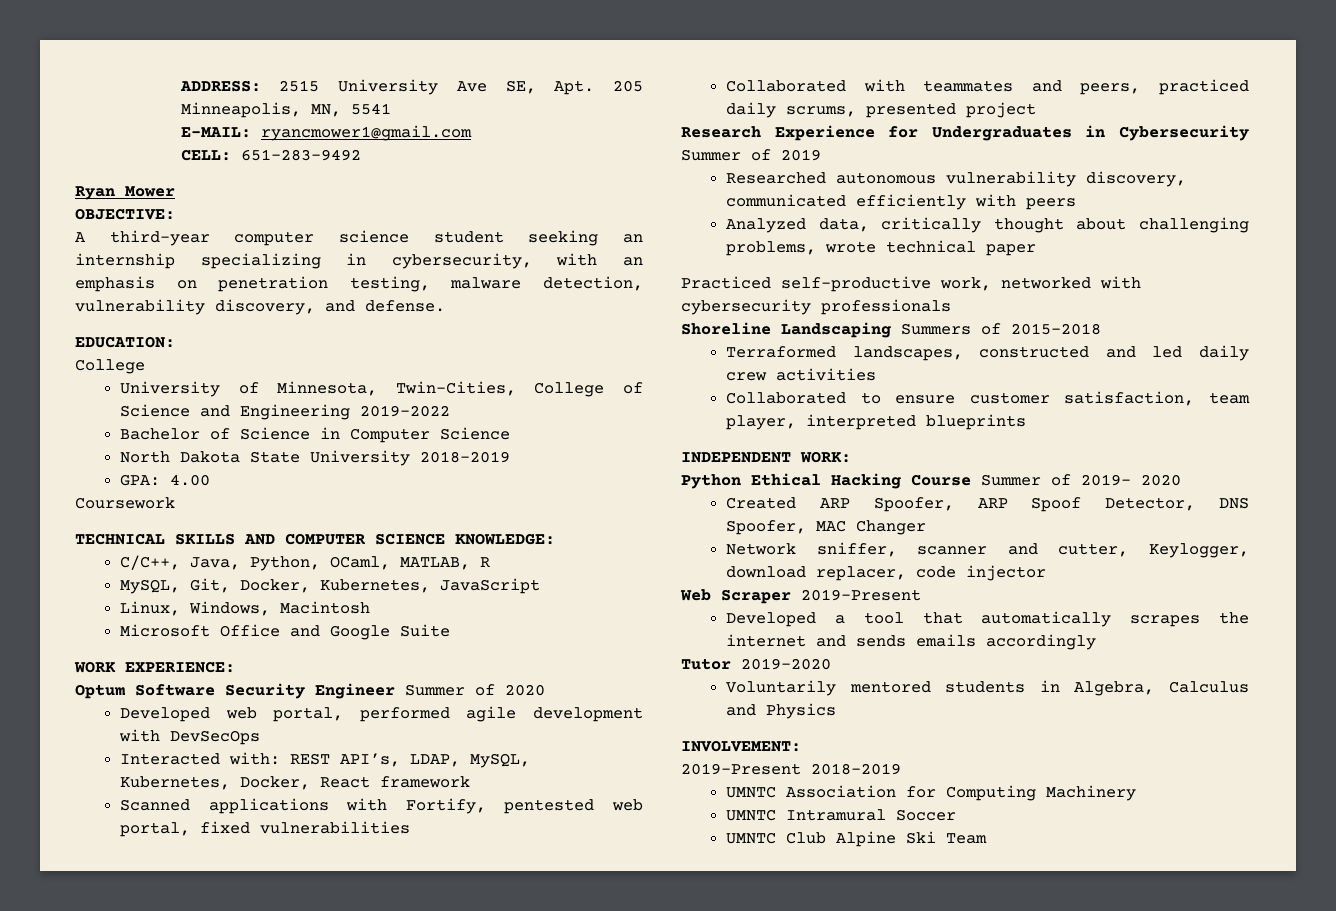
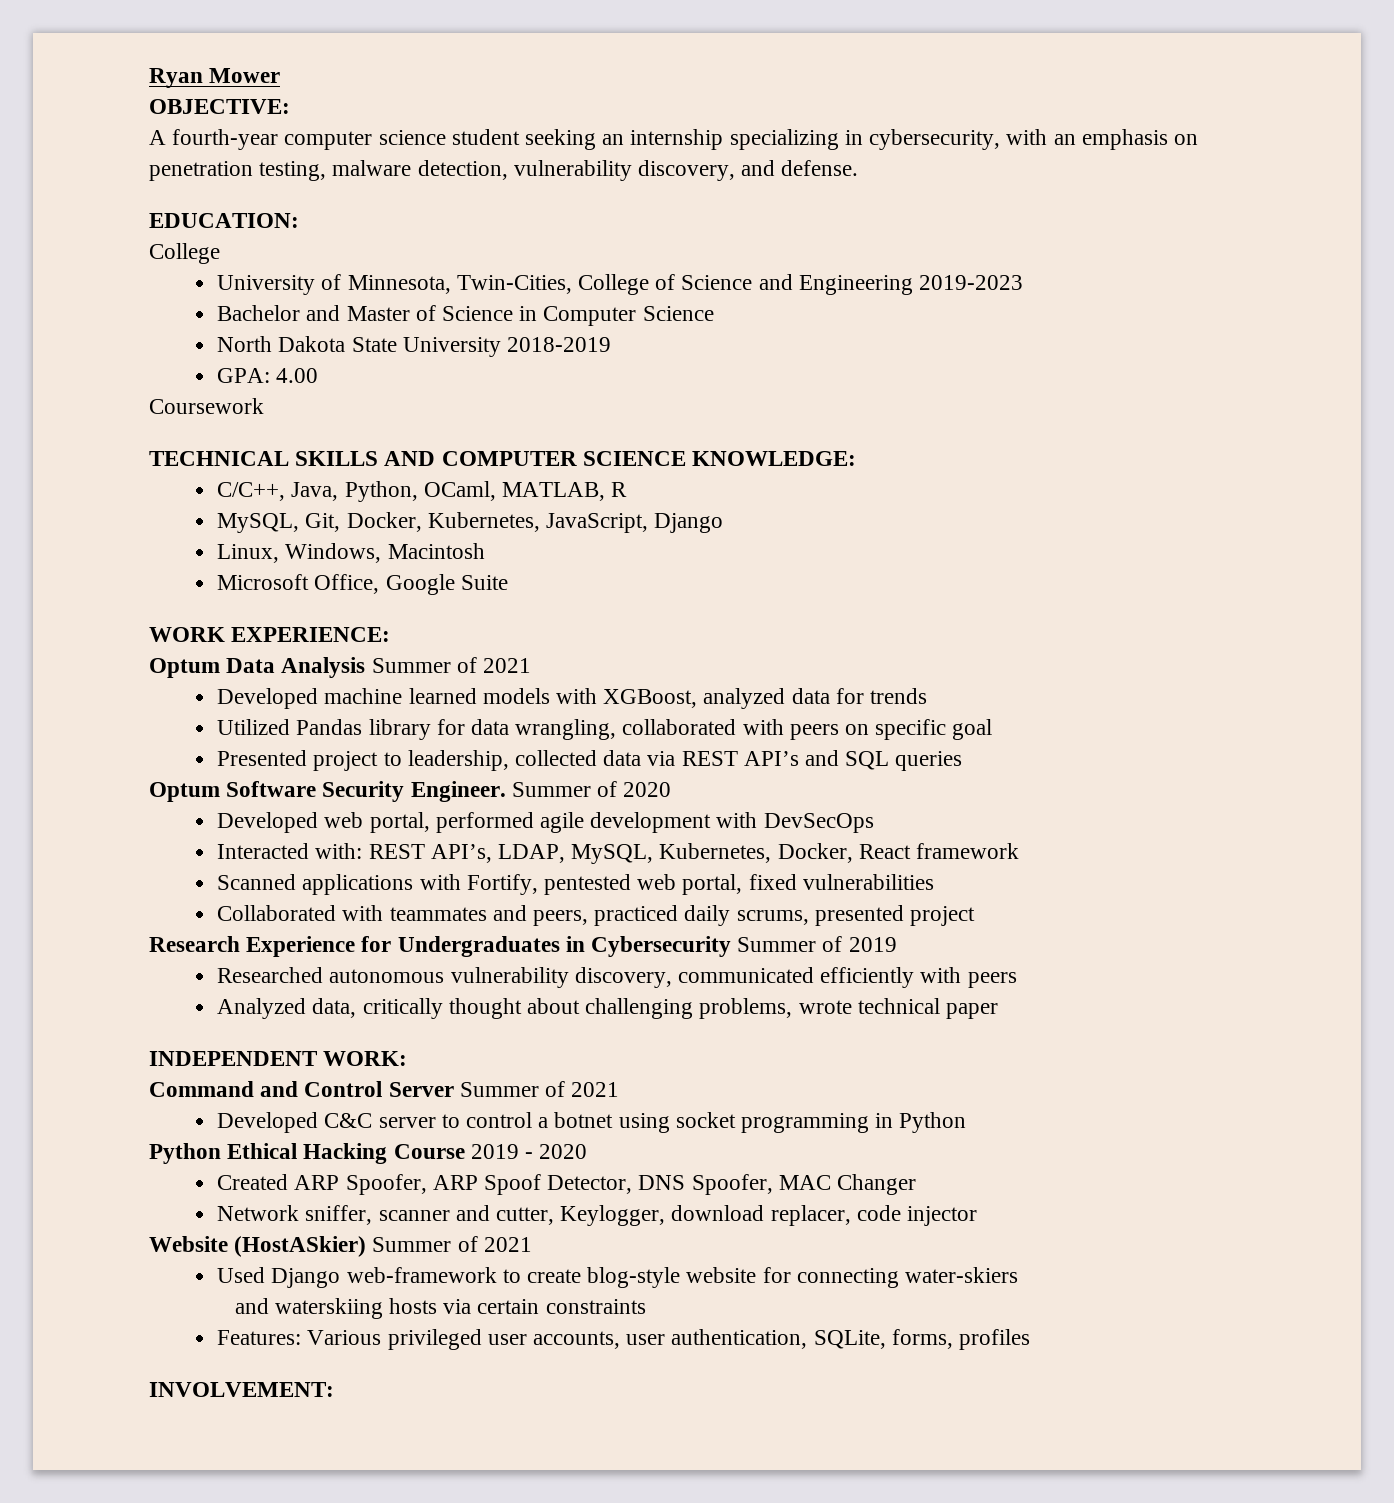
[179,79,643,95] [180,102,391,118] [180,125,472,141] [180,149,361,161] ADDRESS: 2515 University Ave SE, Apt. 205 Minneapolis, MN, 5541 // E-MAIL: ryancmower1@gmail.com // CELL: 651-283-9492 // -> (149, 78) none
[109,230,210,246] third-year -> [172,129,279,150] fourth-year
[360,405,451,417] 2019-2022 -> [919,275,1024,290] 2019-2023
(201, 434) none -> [306,305,410,321] and Master
[440,578,541,594] JavaScript -> [545,513,724,533] JavaScript, Django
[220,624,321,637] Office and -> [314,574,380,594] Office,
(235, 667) none -> [149,657,532,678] [217,688,928,709] [217,719,993,740] [217,750,963,771] // Optum Data Analysis Summer of 2021 // Developed machine learned models with XGBoost, analyzed data for trends // Utilized Pandas library for data wrangling, collaborated with peers on specific goal // Presented project to leadership, collected data via REST API’s and SQL queries
[315,683,395,699] Engineer -> [410,781,506,802] Engineer.
[681,276,1141,292] [681,299,951,315] [681,322,1101,338] [726,345,1249,361] [726,368,877,381] [726,391,1250,406] [726,414,1027,430] [681,451,851,463] Practiced self-productive work, networked with cybersecurity professionals // Shoreline Landscaping Summers of 2015-2018 // Terraformed landscapes, constructed and led daily crew activities // Collaborated to ensure customer satisfaction, team player, interpreted blueprints // INDEPENDENT WORK: -> [149,1051,408,1066] [149,1081,620,1097] [217,1112,967,1133] INDEPENDENT WORK: // Command and Control Server Summer of 2021 // Developed C&C server to control a botnet using socket programming in Python
[981,474,1131,486] Summer of 2019- -> [470,1144,534,1159] 2019 -
[680,589,921,604] [726,611,1249,627] [726,634,1097,650] [681,658,831,670] [726,680,1249,696] [726,703,837,719] [681,740,801,752] [681,763,901,775] [726,785,1137,801] [726,809,957,821] [726,831,988,847] Web Scraper 2019-Present // Developed a tool that automatically scrapes the internet and sends emails accordingly // Tutor 2019-2020 // Voluntarily mentored students in Algebra, Calculus and Physics // INVOLVEMENT: // 2019-Present 2018-2019 // UMNTC Association for Computing Machinery // UMNTC Intramural Soccer // UMNTC Club Alpine Ski Team -> [149,1236,532,1257] [217,1267,1019,1288] [234,1298,646,1319] [217,1329,1031,1350] [149,1382,334,1397] Website (HostASkier) Summer of 2021 // Used Django web-framework to create blog-style website for connecting water-skiers // and waterskiing hosts via certain constraints // Features: Various privileged user accounts, user authentication, SQLite, forms, profiles // INVOLVEMENT:

